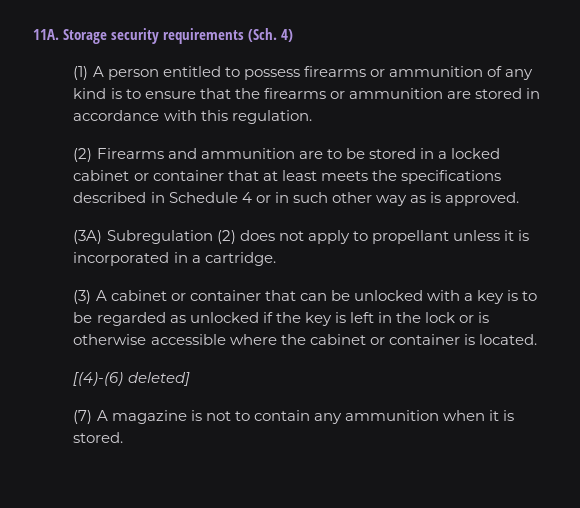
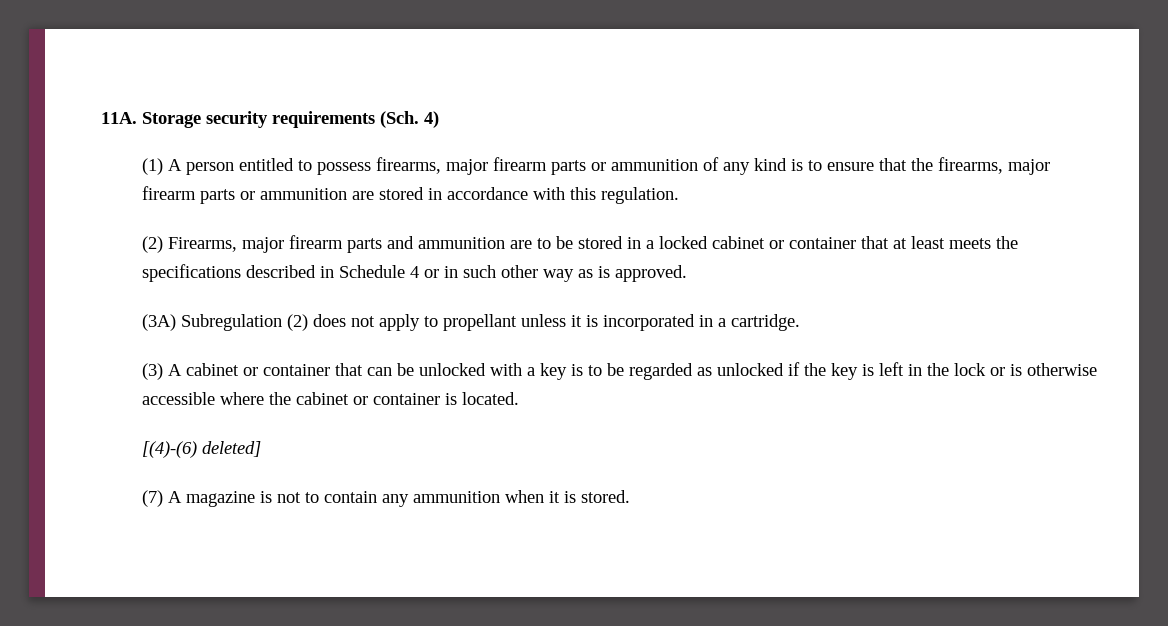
[303,66,366,77] firearms -> [376,157,587,175] firearms, major firearm parts
[263,88,326,99] firearms -> [938,157,1051,175] [142,186,236,204] firearms, major firearm parts
[96,148,164,159] Firearms -> [168,235,383,253] Firearms, major firearm parts

